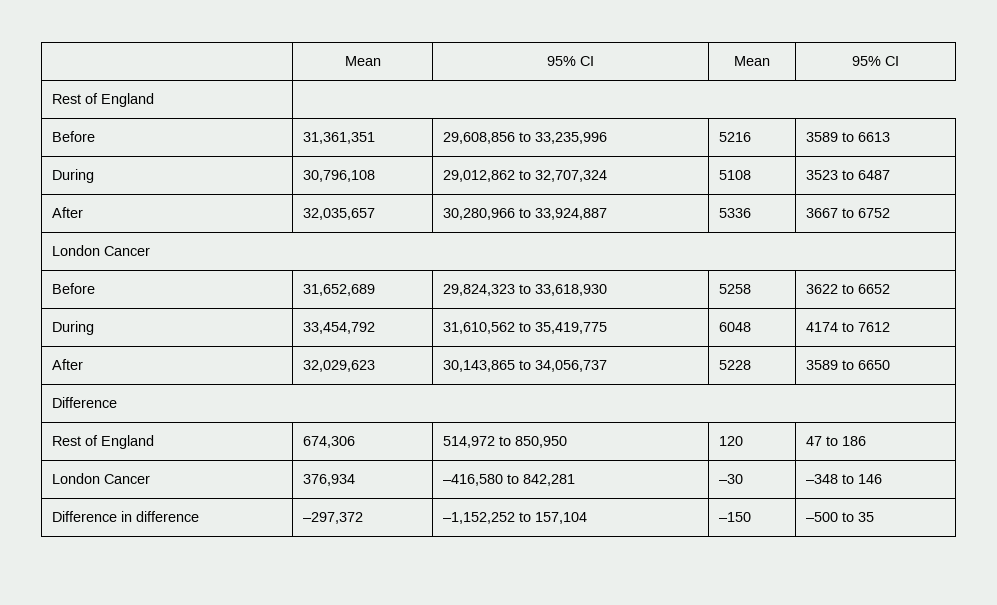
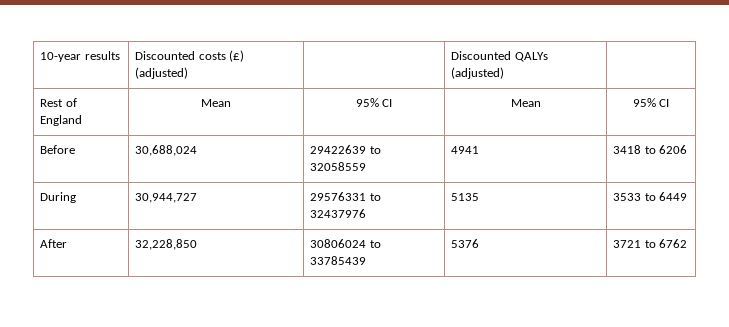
(344, 61) none -> [40,51,120,62] [135,50,245,62] [135,67,189,79] [451,51,548,62] [451,67,505,79] [40,98,77,107] [40,115,83,126] 10-year results | Discounted costs (£) (adjusted) | | Discounted QALYs (adjusted) | // Rest of England
[52,93,155,107] [52,131,96,142] [303,132,376,144] [443,132,608,144] [719,132,752,142] [806,132,891,142] [52,169,95,183] [303,170,376,182] [443,170,608,182] [719,170,752,180] [806,170,891,180] [52,207,84,218] [303,208,376,220] [443,208,608,220] [719,208,752,218] [806,208,891,218] [52,245,151,256] [52,283,96,294] [303,284,376,296] [443,284,608,296] [719,284,752,294] [806,284,891,294] [52,321,95,335] [303,322,376,334] [443,322,608,334] [719,322,752,332] [806,322,891,332] [52,359,84,370] [303,360,376,372] [443,360,608,372] [719,360,752,370] [806,360,891,370] [52,397,118,408] [52,435,155,449] [303,436,356,448] [443,436,568,448] [719,436,744,446] [806,436,867,446] [52,473,151,484] [303,474,356,486] [443,474,576,486] [719,474,744,484] [806,474,883,484] [52,511,200,522] [303,512,364,524] [443,512,588,524] [719,512,752,522] [806,512,875,522] Rest of England // Before | 31,361,351 | 29,608,856 to 33,235,996 | 5216 | 3589 to 6613 // During | 30,796,108 | 29,012,862 to 32,707,324 | 5108 | 3523 to 6487 // After | 32,035,657 | 30,280,966 to 33,924,887 | 5336 | 3667 to 6752 // London Cancer // Before | 31,652,689 | 29,824,323 to 33,618,930 | 5258 | 3622 to 6652 // During | 33,454,792 | 31,610,562 to 35,419,775 | 6048 | 4174 to 7612 // After | 32,029,623 | 30,143,865 to 34,056,737 | 5228 | 3589 to 6650 // Difference // Rest of England | 674,306 | 514,972 to 850,950 | 120 | 47 to 186 // London Cancer | 376,934 | –416,580 to 842,281 | –30 | –348 to 146 // Difference in difference | –297,372 | –1,152,252 to 157,104 | –150 | –500 to 35 -> [40,145,76,154] [135,145,198,156] [310,145,381,154] [310,162,367,171] [451,146,480,154] [613,145,688,154] [40,192,77,203] [135,193,198,203] [310,192,381,201] [310,209,367,218] [451,193,480,201] [613,192,688,201] [40,239,68,248] [135,239,198,250] [310,239,381,248] [310,256,367,265] [451,239,480,248] [613,239,688,248] Before | 30,688,024 | 29422639 to 32058559 | 4941 | 3418 to 6206 // During | 30,944,727 | 29576331 to 32437976 | 5135 | 3533 to 6449 // After | 32,228,850 | 30806024 to 33785439 | 5376 | 3721 to 6762

